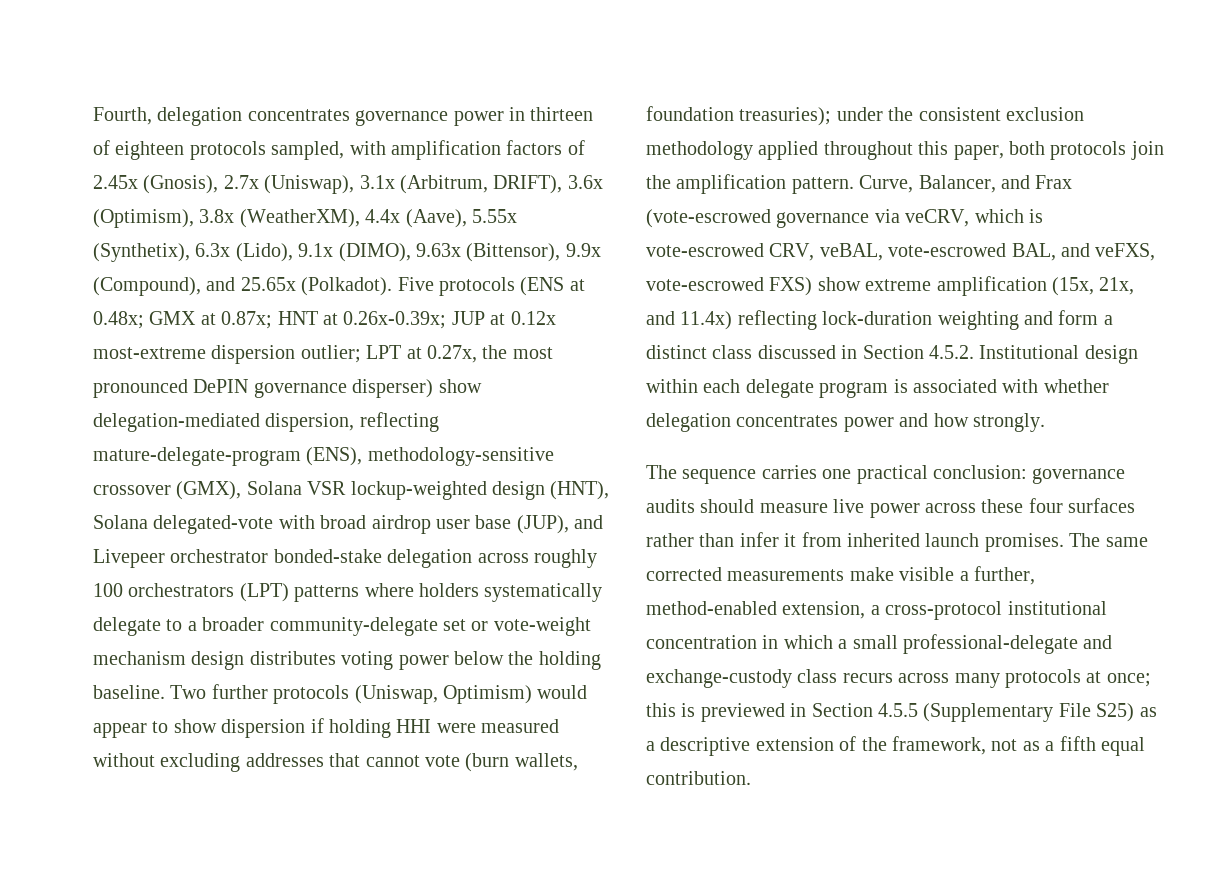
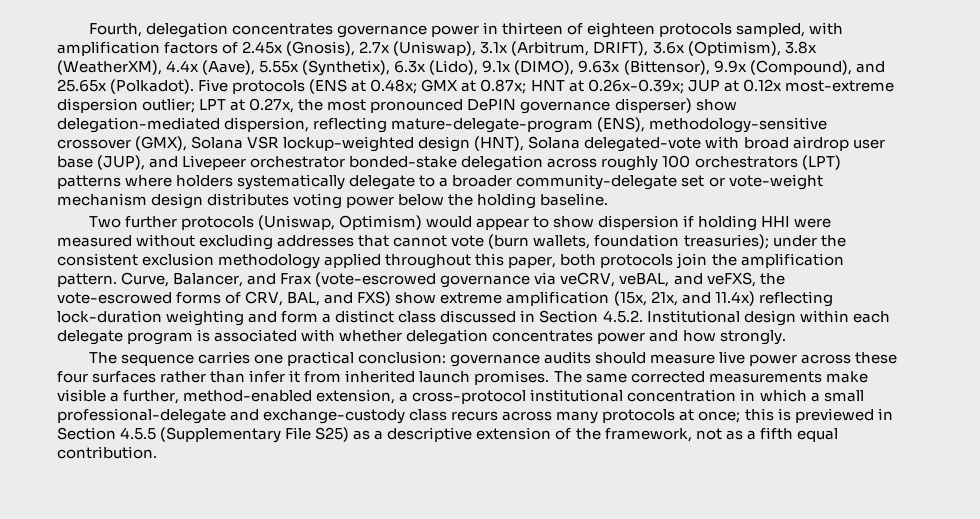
(165, 692) none -> (609, 199) //
[974,209,1043,223] [646,243,1156,261] [646,277,764,291] which is vote-escrowed CRV, veBAL, vote-escrowed BAL, and veFXS, vote-escrowed -> [619,272,785,287] [57,291,354,306] veBAL, and veFXS, the vote-escrowed forms of CRV, BAL, and

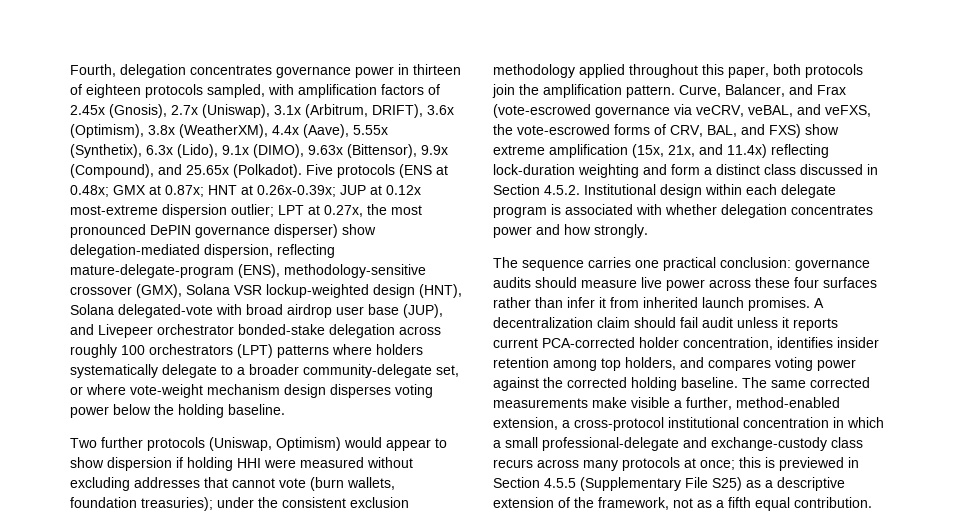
[681,175,725,187] set or -> [436,365,459,377] [70,384,126,395] set, or where
[207,193,290,206] distributes -> [330,384,391,398] disperses
(550, 377) none -> [814,298,824,308] [493,317,838,331] [493,337,879,350] [493,357,856,371] [493,377,738,391] A decentralization claim should fail audit unless it reports current PCA-corrected holder concentration, identifies insider retention among top holders, and compares voting power against the corrected holding baseline.

